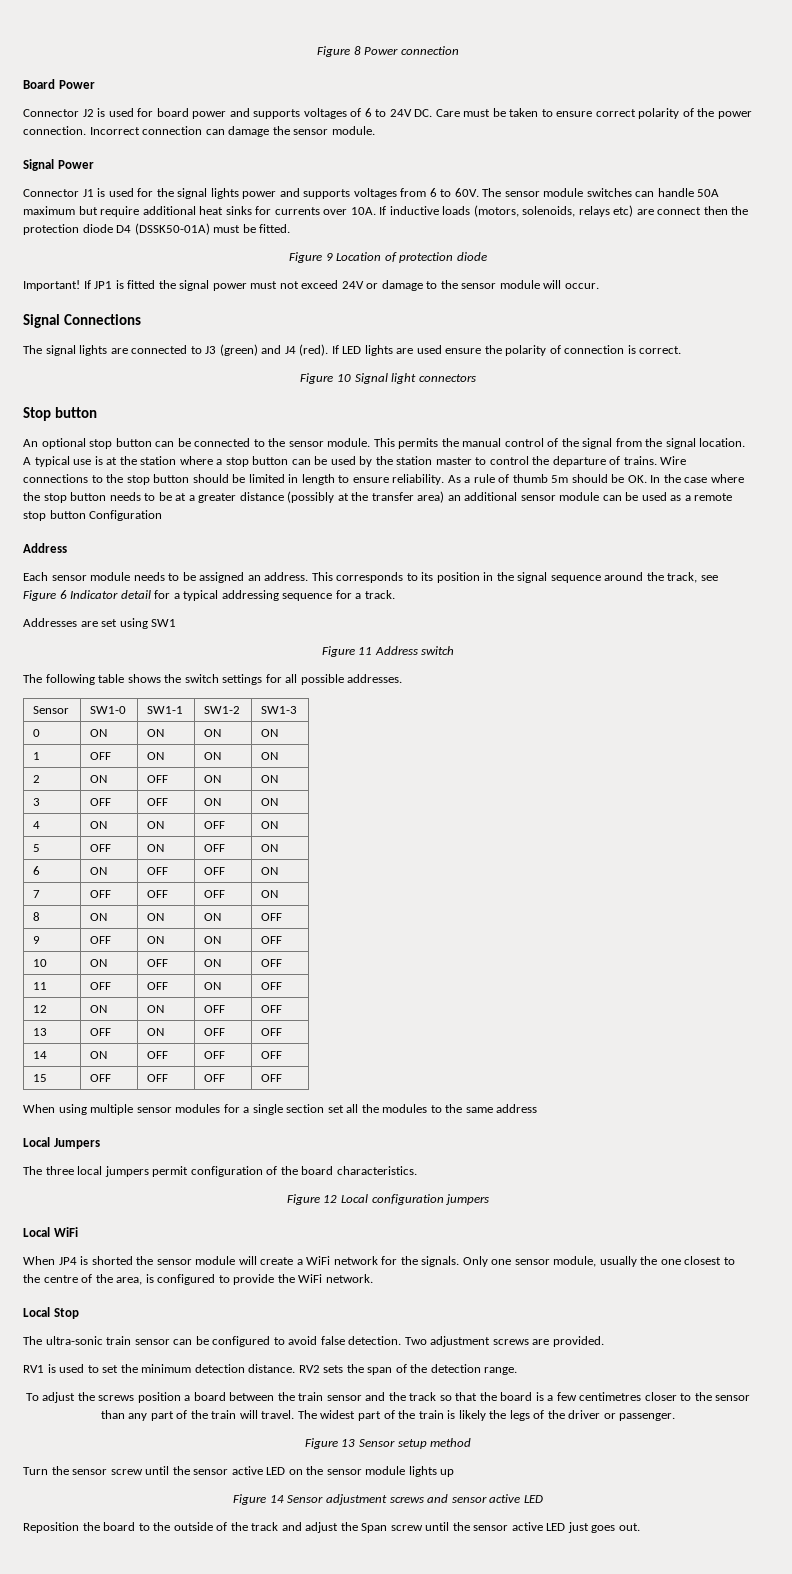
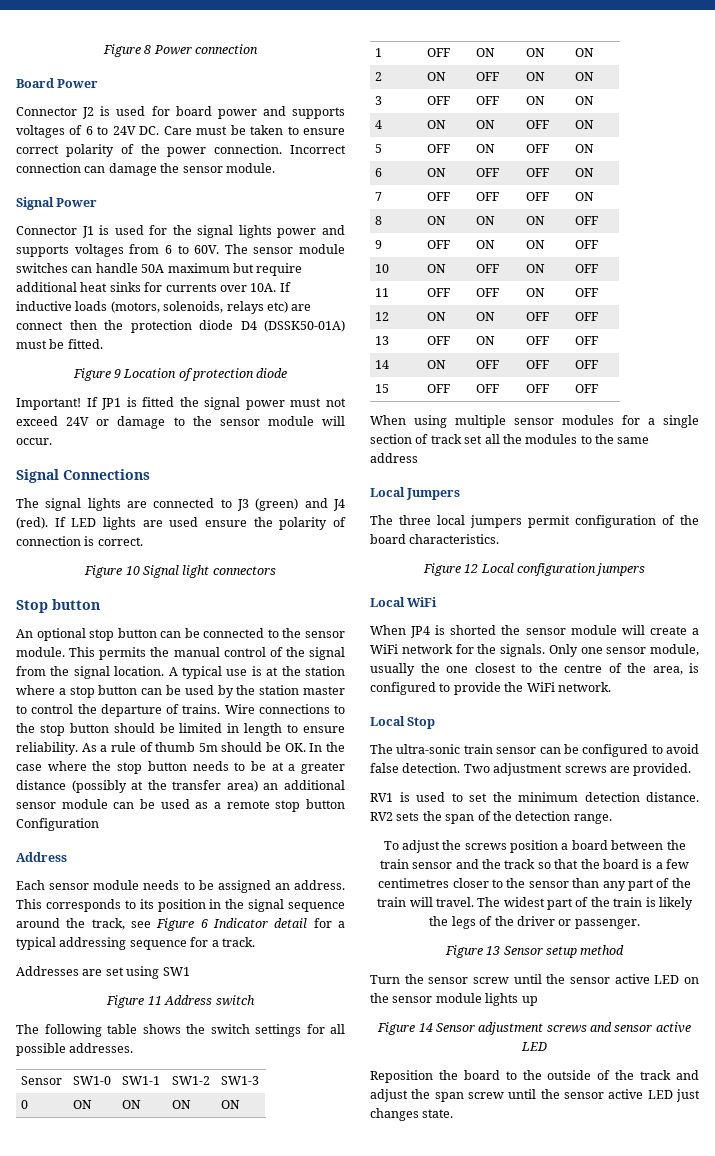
(325, 1108) none -> [415,434,462,444] of track
[361,1523,388,1533] Span -> [434,1092,464,1102] span
[591,1523,640,1533] goes out. -> [370,1108,454,1121] changes state.

